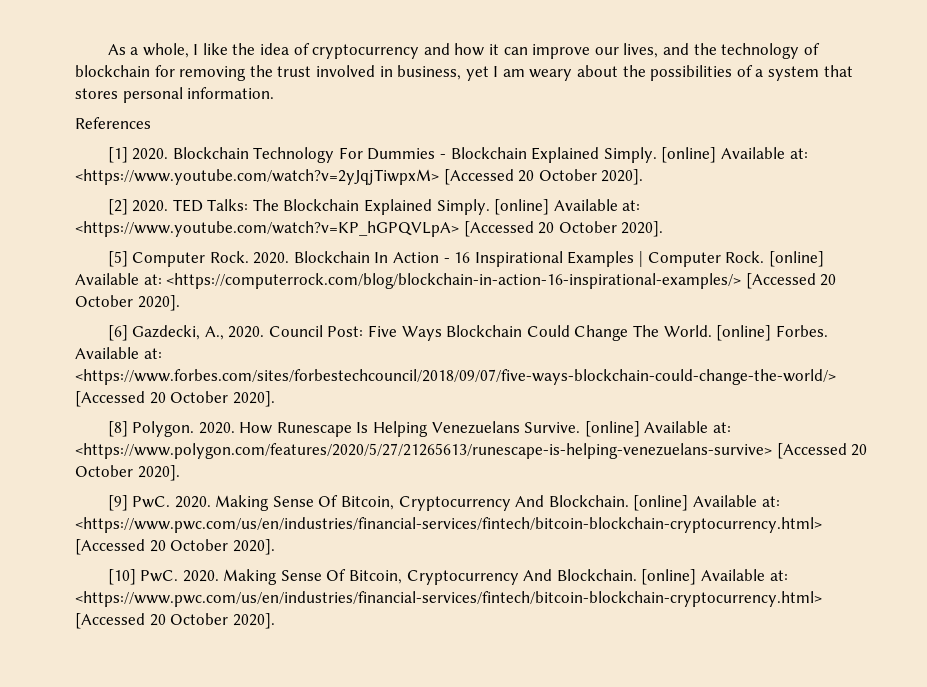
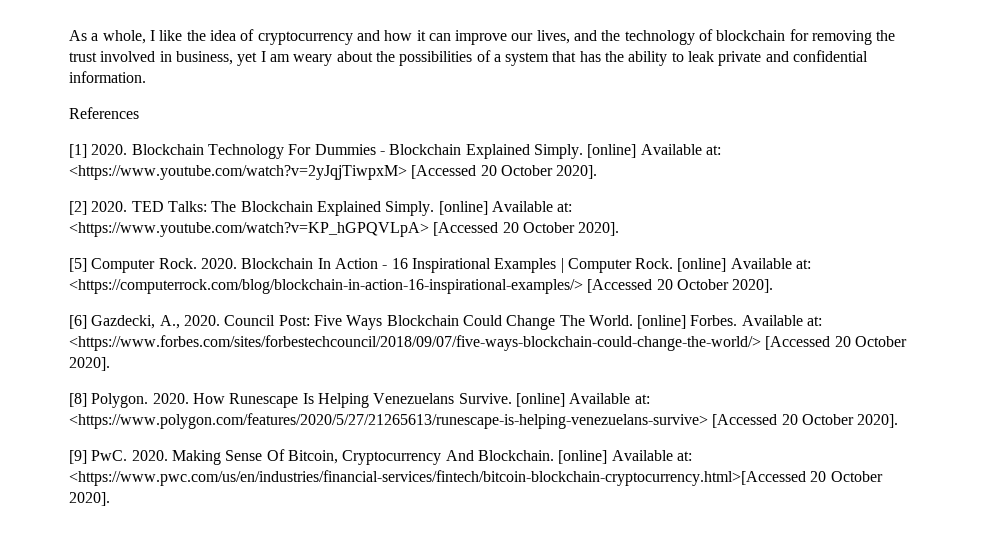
[75,87,183,103] stores personal -> [579,50,869,66] has the ability to leak private and confidential
[75,517,822,533] [75,539,275,555] [107,569,788,585] [75,591,822,607] [75,613,275,629] <https://www.pwc.com/us/en/industries/financial-services/fintech/bitcoin-blockchain-cryptocurrency.html> [Accessed 20 October 2020]. // [10] PwC. 2020. Making Sense Of Bitcoin, Cryptocurrency And Blockchain. [online] Available at: <https://www.pwc.com/us/en/industries/financial-services/fintech/bitcoin-blockchain-cryptocurrency.html> [Accessed 20 October 2020]. -> [69,470,883,486] [69,492,110,506] <https://www.pwc.com/us/en/industries/financial-services/fintech/bitcoin-blockchain-cryptocurrency.html>[Accessed 20 October 2020].

